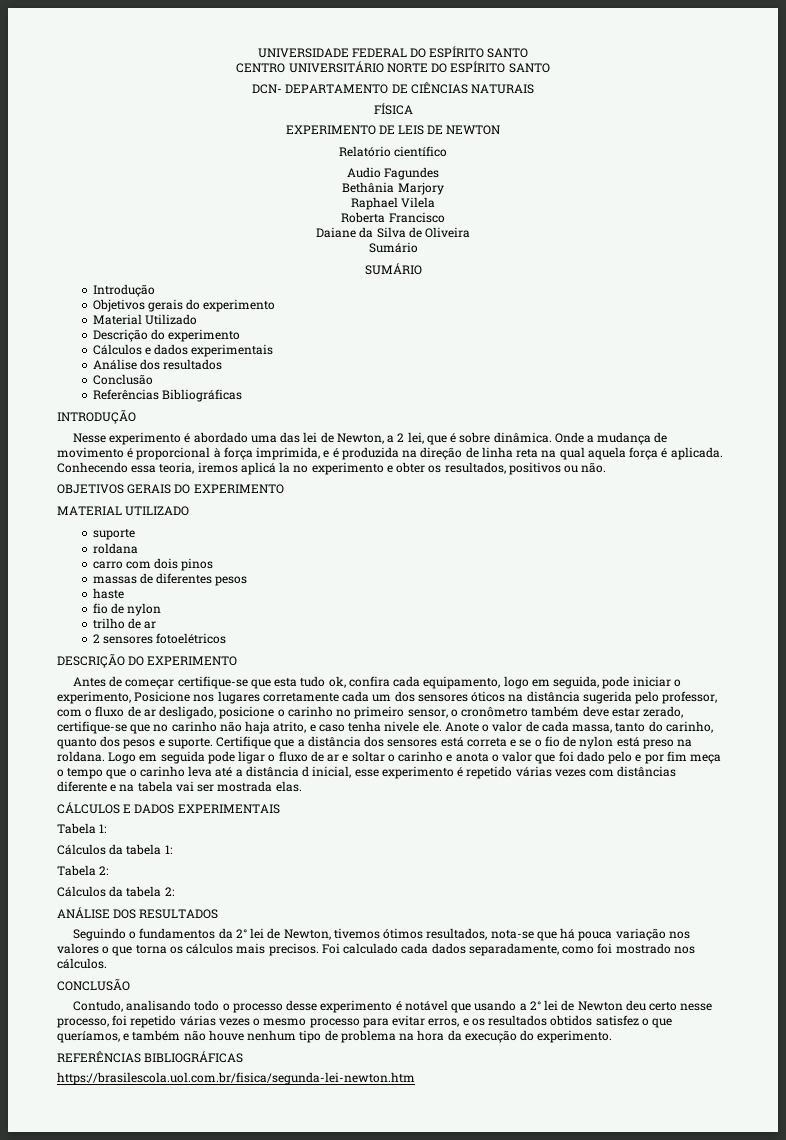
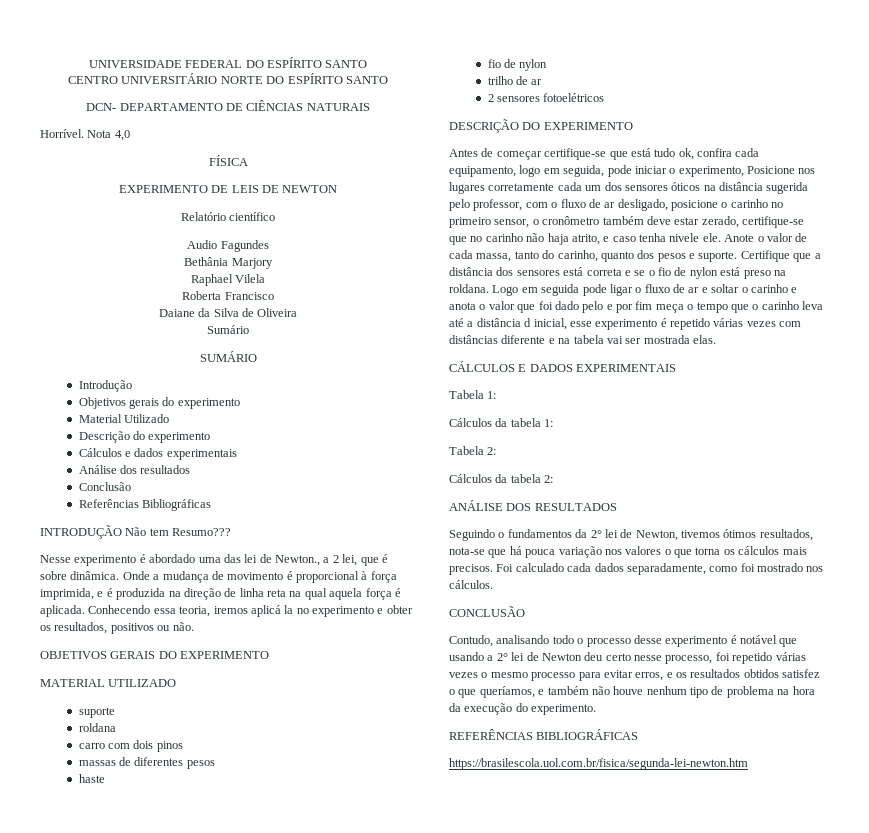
(534, 89) none -> [40,129,130,141] // Horrível. Nota 4,0
(136, 417) none -> [125,527,232,536] Não tem Resumo???
[336,433,384,444] Newton, -> [275,555,320,566] Newton.,
[274,678,298,687] esta -> [630,148,651,157] está

